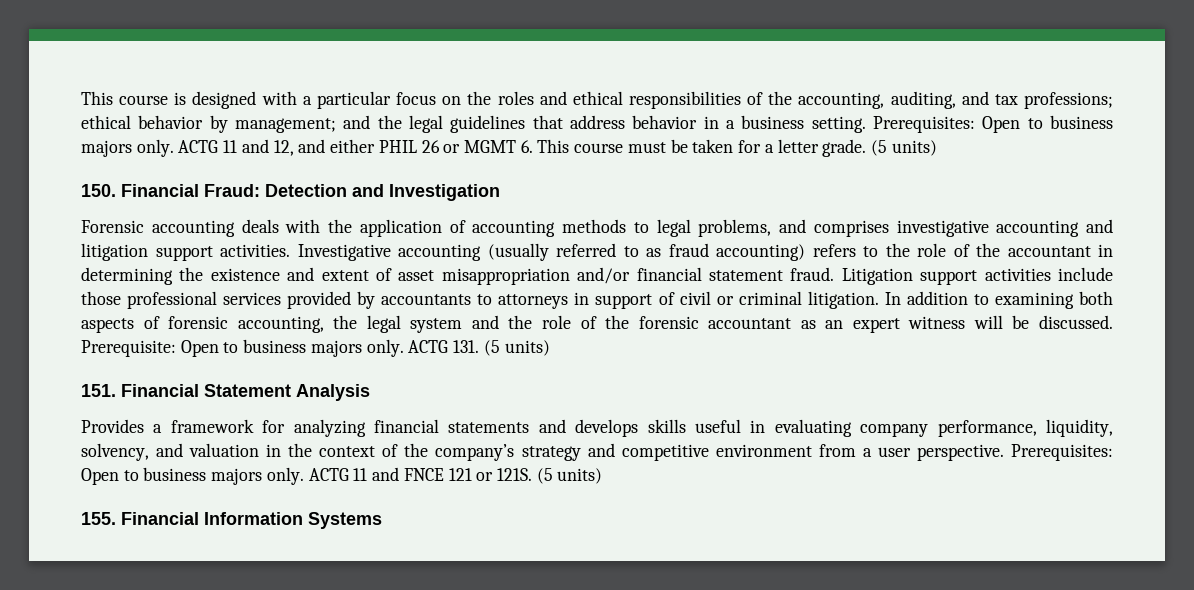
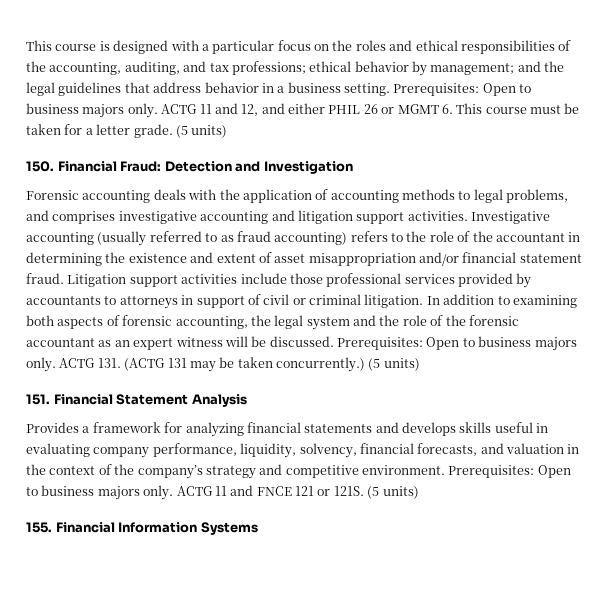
[81,340,176,357] Prerequisite: -> [337,337,423,350] Prerequisites:
(480, 346) none -> [124,357,365,372] (ACTG 131 may be taken concurrently.)
(149, 452) none -> [359,443,478,456] financial forecasts,
[715,444,1004,461] environment from a user perspective. -> [362,465,445,475] environment.

